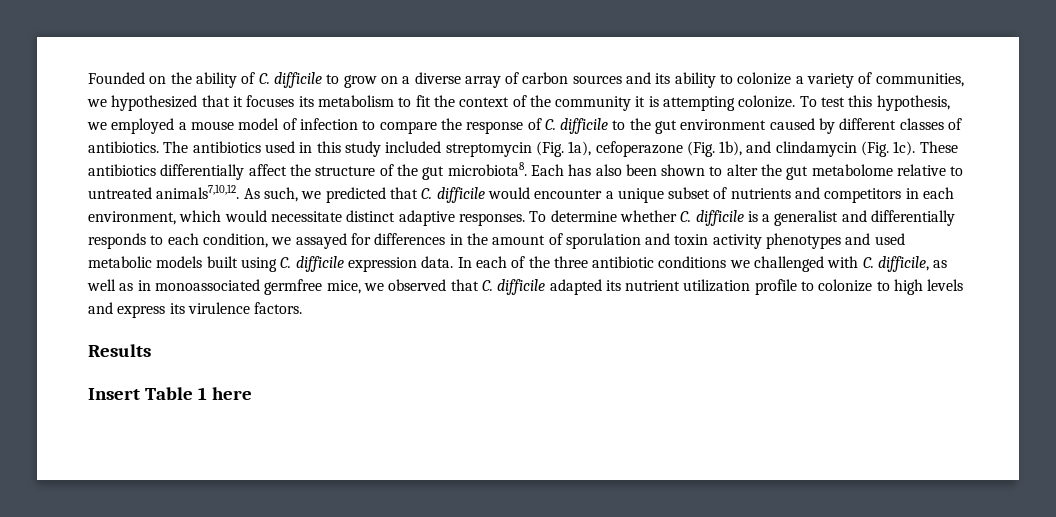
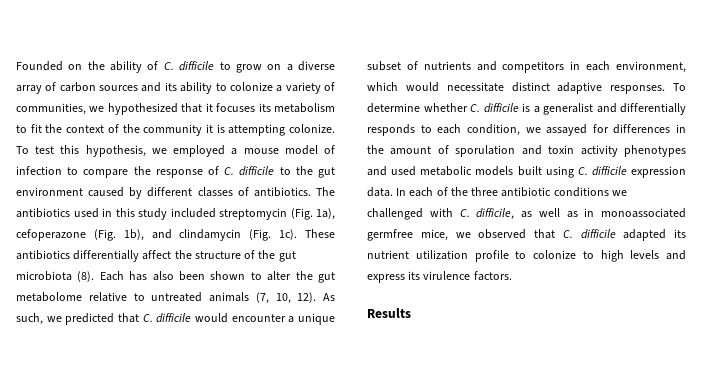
[447,162,527,176] microbiota8. -> [16,271,95,282] microbiota (8).
[156,184,240,199] animals7,10,12. -> [209,292,317,304] animals (7, 10, 12).
[88,387,252,400] // Insert Table 1 here -> (411, 313) none

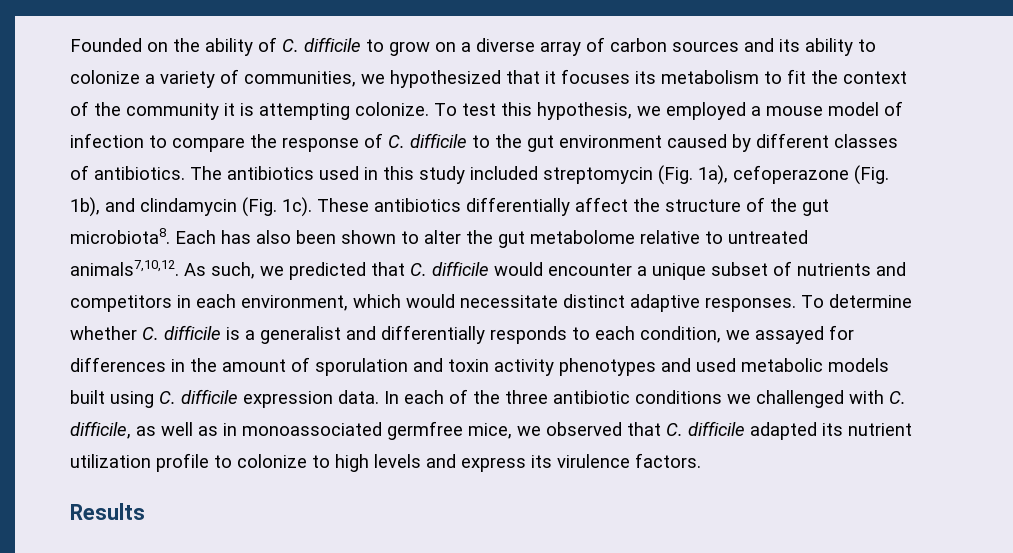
[16,271,95,282] microbiota (8). -> [70,228,170,244] microbiota8.
[209,292,317,304] animals (7, 10, 12). -> [70,260,179,276] animals7,10,12.

